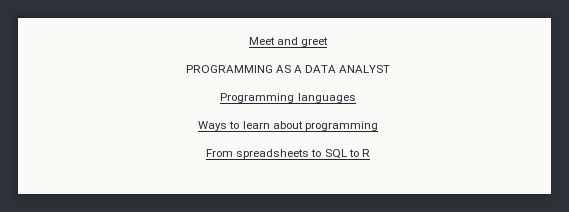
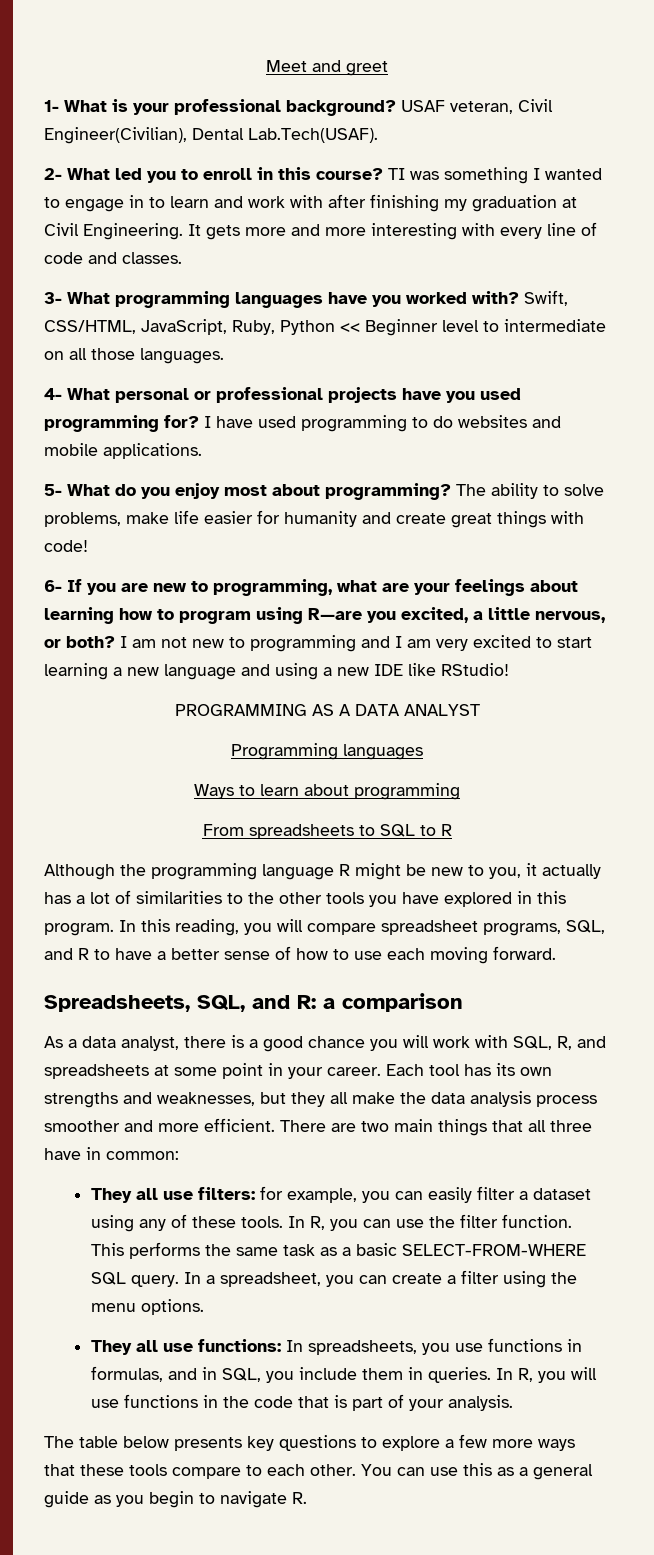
(329, 42) none -> [44,99,553,116] [44,127,378,144] [44,167,602,184] [44,194,577,212] [44,222,597,240] [44,252,182,264] [44,290,568,308] [44,319,606,336] [44,348,224,364] [44,387,521,403] [44,415,561,432] [44,443,202,459] [44,483,604,500] [44,510,584,528] [44,540,88,552] [44,579,578,596] [44,607,605,624] [44,635,592,652] [44,663,509,680] // 1- What is your professional background? USAF veteran, Civil Engineer(Civilian), Dental Lab.Tech(USAF). // 2- What led you to enroll in this course? TI was something I wanted to engage in to learn and work with after finishing my graduation at Civil Engineering. It gets more and more interesting with every line of code and classes. // 3- What programming languages have you worked with? Swift, CSS/HTML, JavaScript, Ruby, Python << Beginner level to intermediate on all those languages. // 4- What personal or professional projects have you used programming for? I have used programming to do websites and mobile applications. // 5- What do you enjoy most about programming? The ability to solve problems, make life easier for humanity and create great things with code! // 6- If you are new to programming, what are your feelings about learning how to program using R—are you excited, a little nervous, or both? I am not new to programming and I am very excited to start learning a new language and using a new IDE like RStudio!
(370, 153) none -> [44,863,601,880] [44,890,566,907] [44,919,605,936] [44,946,556,964] [44,993,463,1012] [44,1035,606,1052] [44,1063,552,1079] [44,1091,597,1108] [44,1118,592,1136] [44,1147,179,1160] [91,1186,592,1203] [91,1214,573,1232] [91,1242,587,1259] [91,1270,578,1288] [91,1299,205,1315] [91,1338,583,1355] [91,1366,598,1383] [91,1394,514,1411] [44,1434,575,1451] [44,1463,593,1480] [44,1491,307,1508] // Although the programming language R might be new to you, it actually has a lot of similarities to the other tools you have explored in this program. In this reading, you will compare spreadsheet programs, SQL, and R to have a better sense of how to use each moving forward. // Spreadsheets, SQL, and R: a comparison // As a data analyst, there is a good chance you will work with SQL, R, and spreadsheets at some point in your career. Each tool has its own strengths and weaknesses, but they all make the data analysis process smoother and more efficient. There are two main things that all three have in common: // They all use filters: for example, you can easily filter a dataset using any of these tools. In R, you can use the filter function. This performs the same task as a basic SELECT-FROM-WHERE SQL query. In a spreadsheet, you can create a filter using the menu options. // They all use functions: In spreadsheets, you use functions in formulas, and in SQL, you include them in queries. In R, you will use functions in the code that is part of your analysis. // The table below presents key questions to explore a few more ways that these tools compare to each other. You can use this as a general guide as you begin to navigate R.

